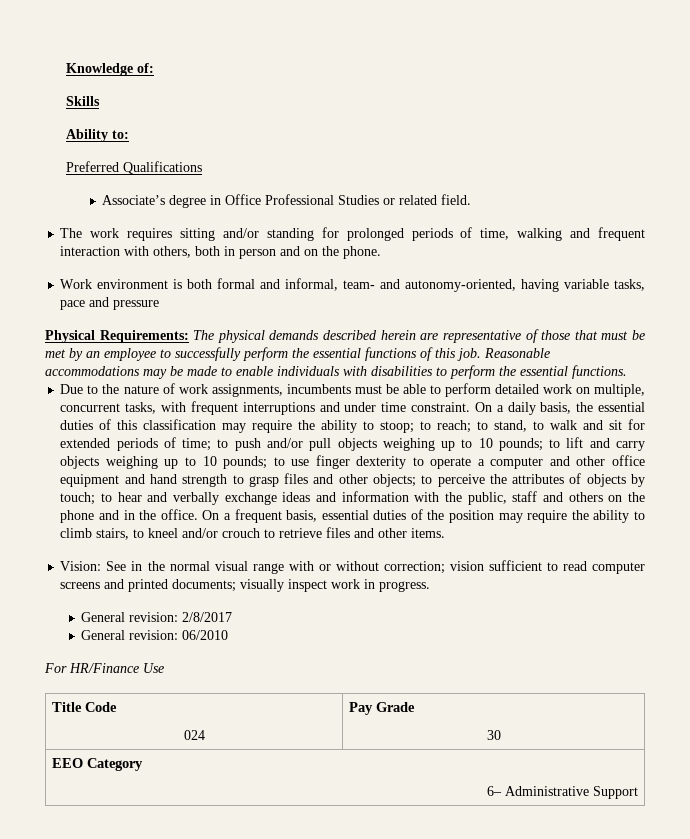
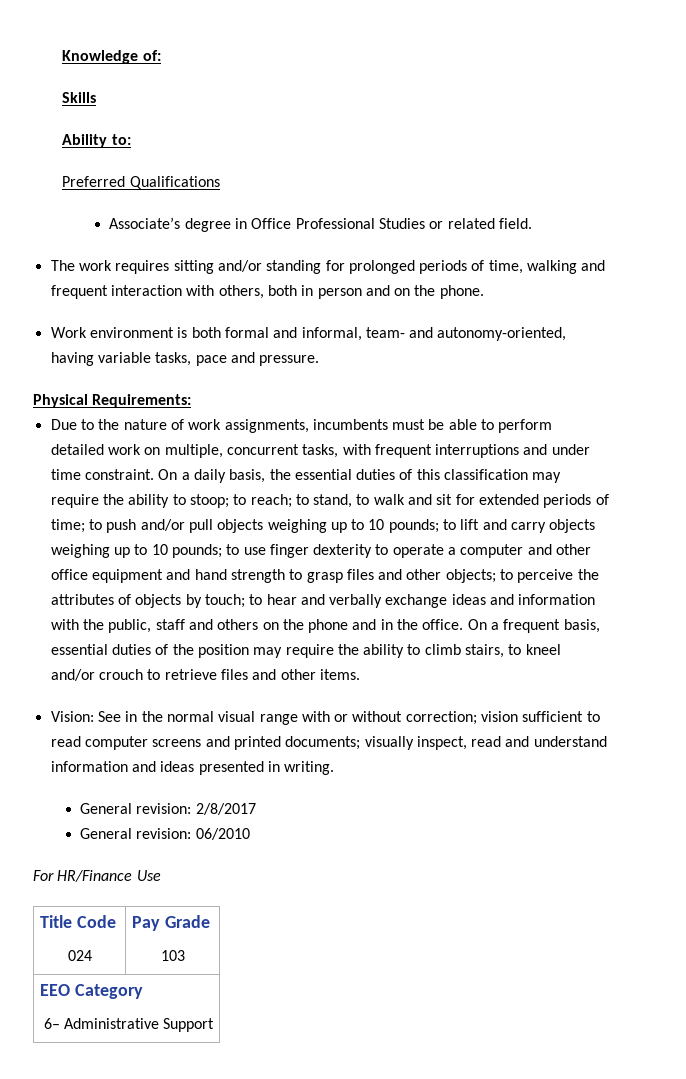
[113,300,160,310] pressure -> [259,355,320,366] pressure.
[193,329,646,343] [45,347,550,361] [45,365,627,379] The physical demands described herein are representative of those that must be met by an employee to successfully perform the essential functions of this job. Reasonable accommodations may be made to enable individuals with disabilities to perform the essential functions. -> (192, 401) none
[288,579,431,592] inspect work in progress. -> [416,736,607,750] [50,761,335,775] inspect, read and understand information and ideas presented in writing.
[486,730,501,740] 30 -> [160,950,185,961] 103

